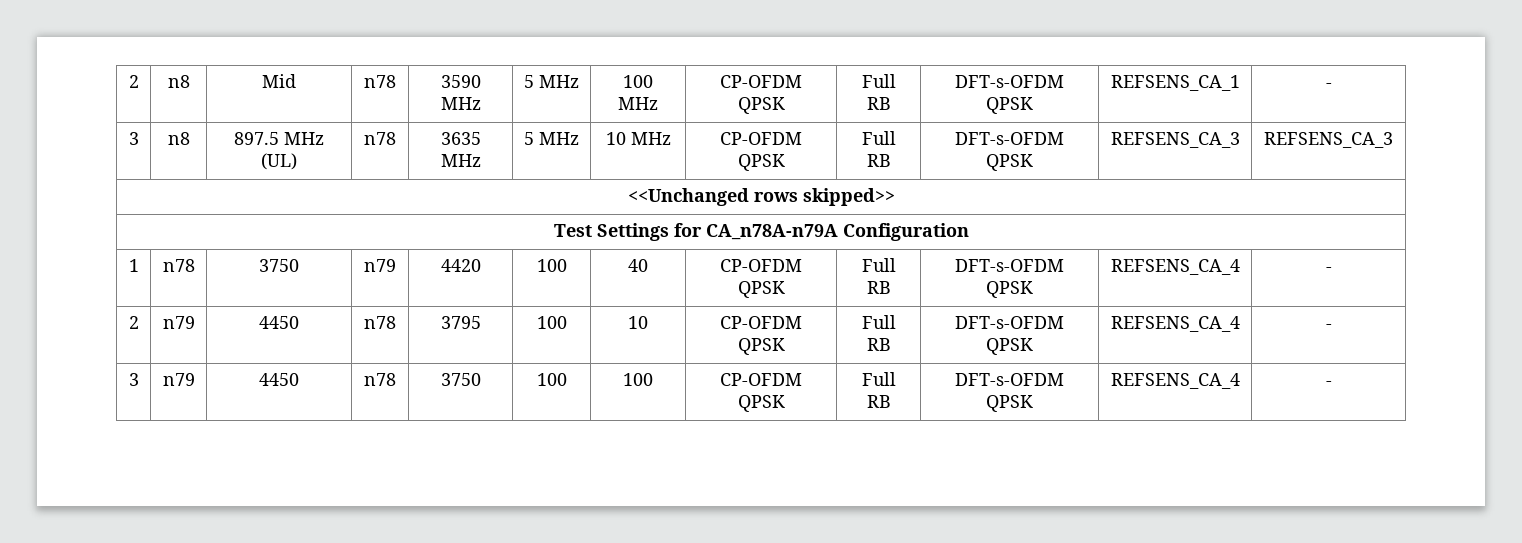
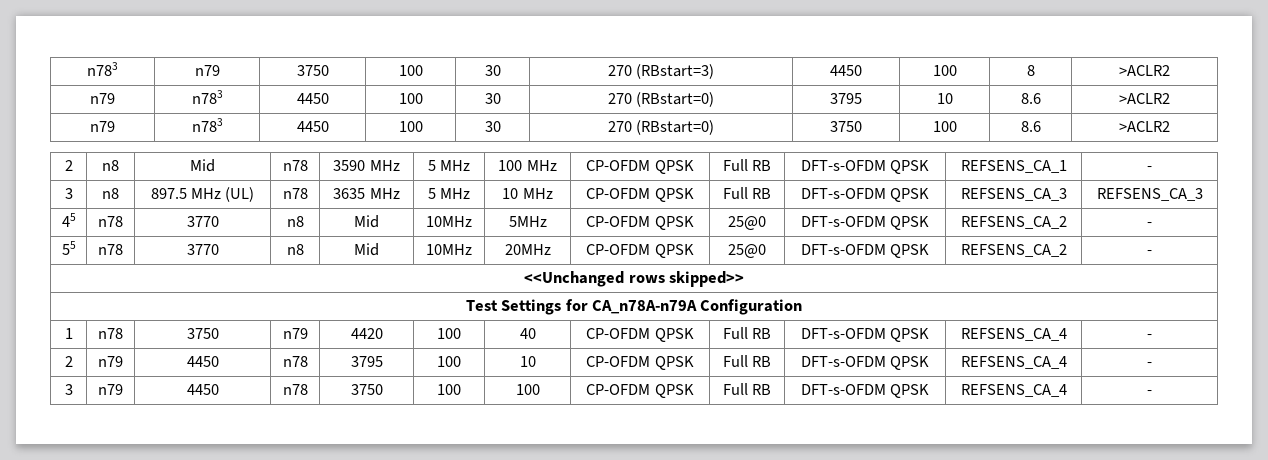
(128, 81) none -> [87,62,118,76] [194,65,220,76] [296,65,329,76] [398,65,423,76] [484,65,501,76] [607,64,715,79] [830,65,862,76] [932,65,957,76] [1026,65,1035,76] [1119,65,1170,76] [90,93,115,104] [191,90,223,104] [296,93,329,104] [398,93,423,104] [484,93,501,104] [607,92,715,107] [830,93,862,104] [936,93,953,104] [1020,93,1041,104] [1119,93,1170,104] [90,121,115,132] [191,118,223,132] [296,121,329,132] [398,121,423,132] [484,121,501,132] [607,120,715,135] [830,121,862,132] [932,121,957,132] [1020,121,1041,132] [1119,121,1170,132] n783 | n79 | 3750 | 100 | 30 | 270 (RBstart=3) | 4450 | 100 | 8 | >ACLR2 // n79 | n783 | 4450 | 100 | 30 | 270 (RBstart=0) | 3795 | 10 | 8.6 | >ACLR2 // n79 | n783 | 4450 | 100 | 30 | 270 (RBstart=0) | 3750 | 100 | 8.6 | >ACLR2 //
(1393, 140) none -> [61,213,76,227] [98,216,123,227] [186,216,219,227] [286,216,304,227] [354,215,379,228] [426,216,472,227] [508,216,547,227] [586,216,694,230] [728,216,766,230] [800,216,930,230] [960,216,1067,229] [1147,222,1152,227] [61,241,76,255] [98,244,123,255] [186,244,219,255] [286,244,304,255] [354,243,379,256] [426,244,472,255] [504,244,551,255] [586,244,694,258] [728,244,766,258] [800,244,930,258] [960,244,1067,257] [1147,250,1152,255] // 45 | n78 | 3770 | n8 | Mid | 10MHz | 5MHz | CP-OFDM QPSK | 25@0 | DFT-s-OFDM QPSK | REFSENS_CA_2 | - // 55 | n78 | 3770 | n8 | Mid | 10MHz | 20MHz | CP-OFDM QPSK | 25@0 | DFT-s-OFDM QPSK | REFSENS_CA_2 | -

